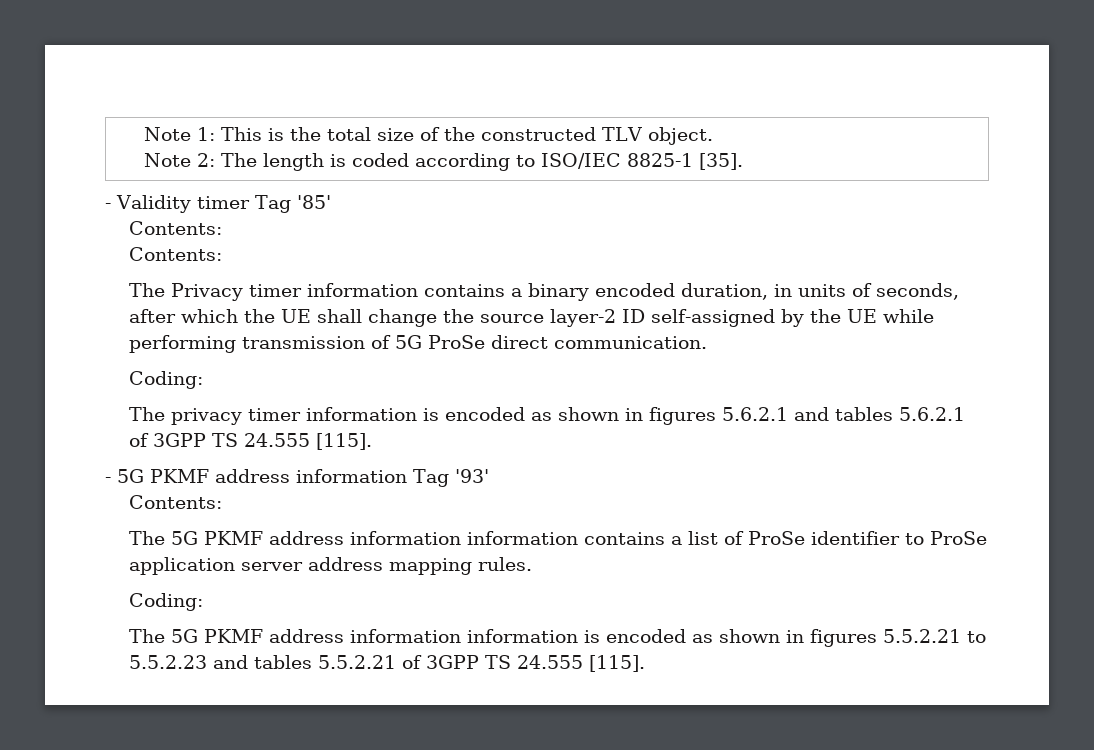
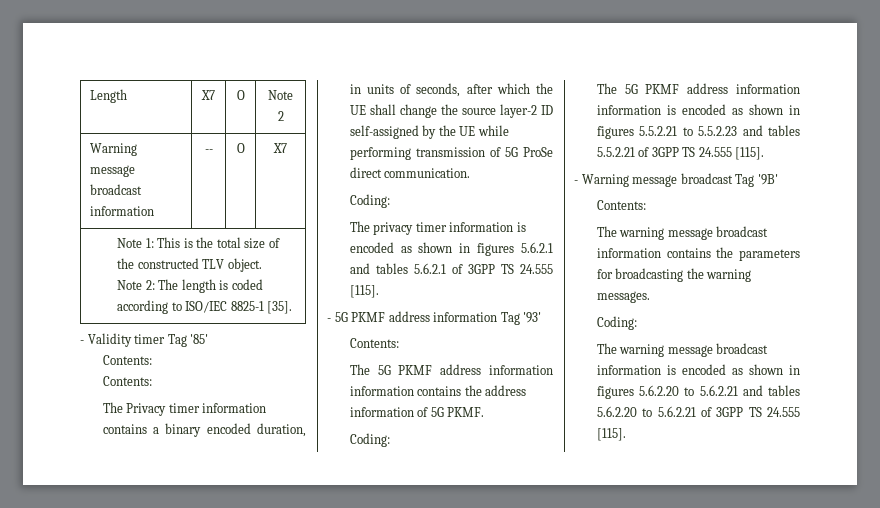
(144, 134) none -> [89,89,127,103] [201,90,215,100] [236,90,245,100] [268,90,293,100] [277,111,284,121] [89,143,137,156] [89,165,135,177] [89,184,142,195] [89,206,154,216] [204,149,213,153] [236,143,245,153] [273,143,287,153] Length | X7 | O | Note 2 // Warning message broadcast information | -- | O | X7 //
[671,531,988,545] [129,557,533,575] a list of ProSe identifier to ProSe application server address mapping rules. -> [464,385,527,396] [349,407,485,417] the address information of 5G PKMF.
(646, 663) none -> [574,173,778,187] [596,200,646,210] [596,226,769,240] [596,247,800,261] [596,268,752,282] [596,291,650,303] [596,316,637,330] [596,343,769,357] [596,364,800,375] [596,385,800,399] [596,406,800,417] [596,428,626,441] // - Warning message broadcast Tag '9B' // Contents: // The warning message broadcast information contains the parameters for broadcasting the warning messages. // Coding: // The warning message broadcast information is encoded as shown in figures 5.6.2.20 to 5.6.2.21 and tables 5.6.2.20 to 5.6.2.21 of 3GPP TS 24.555 [115].

